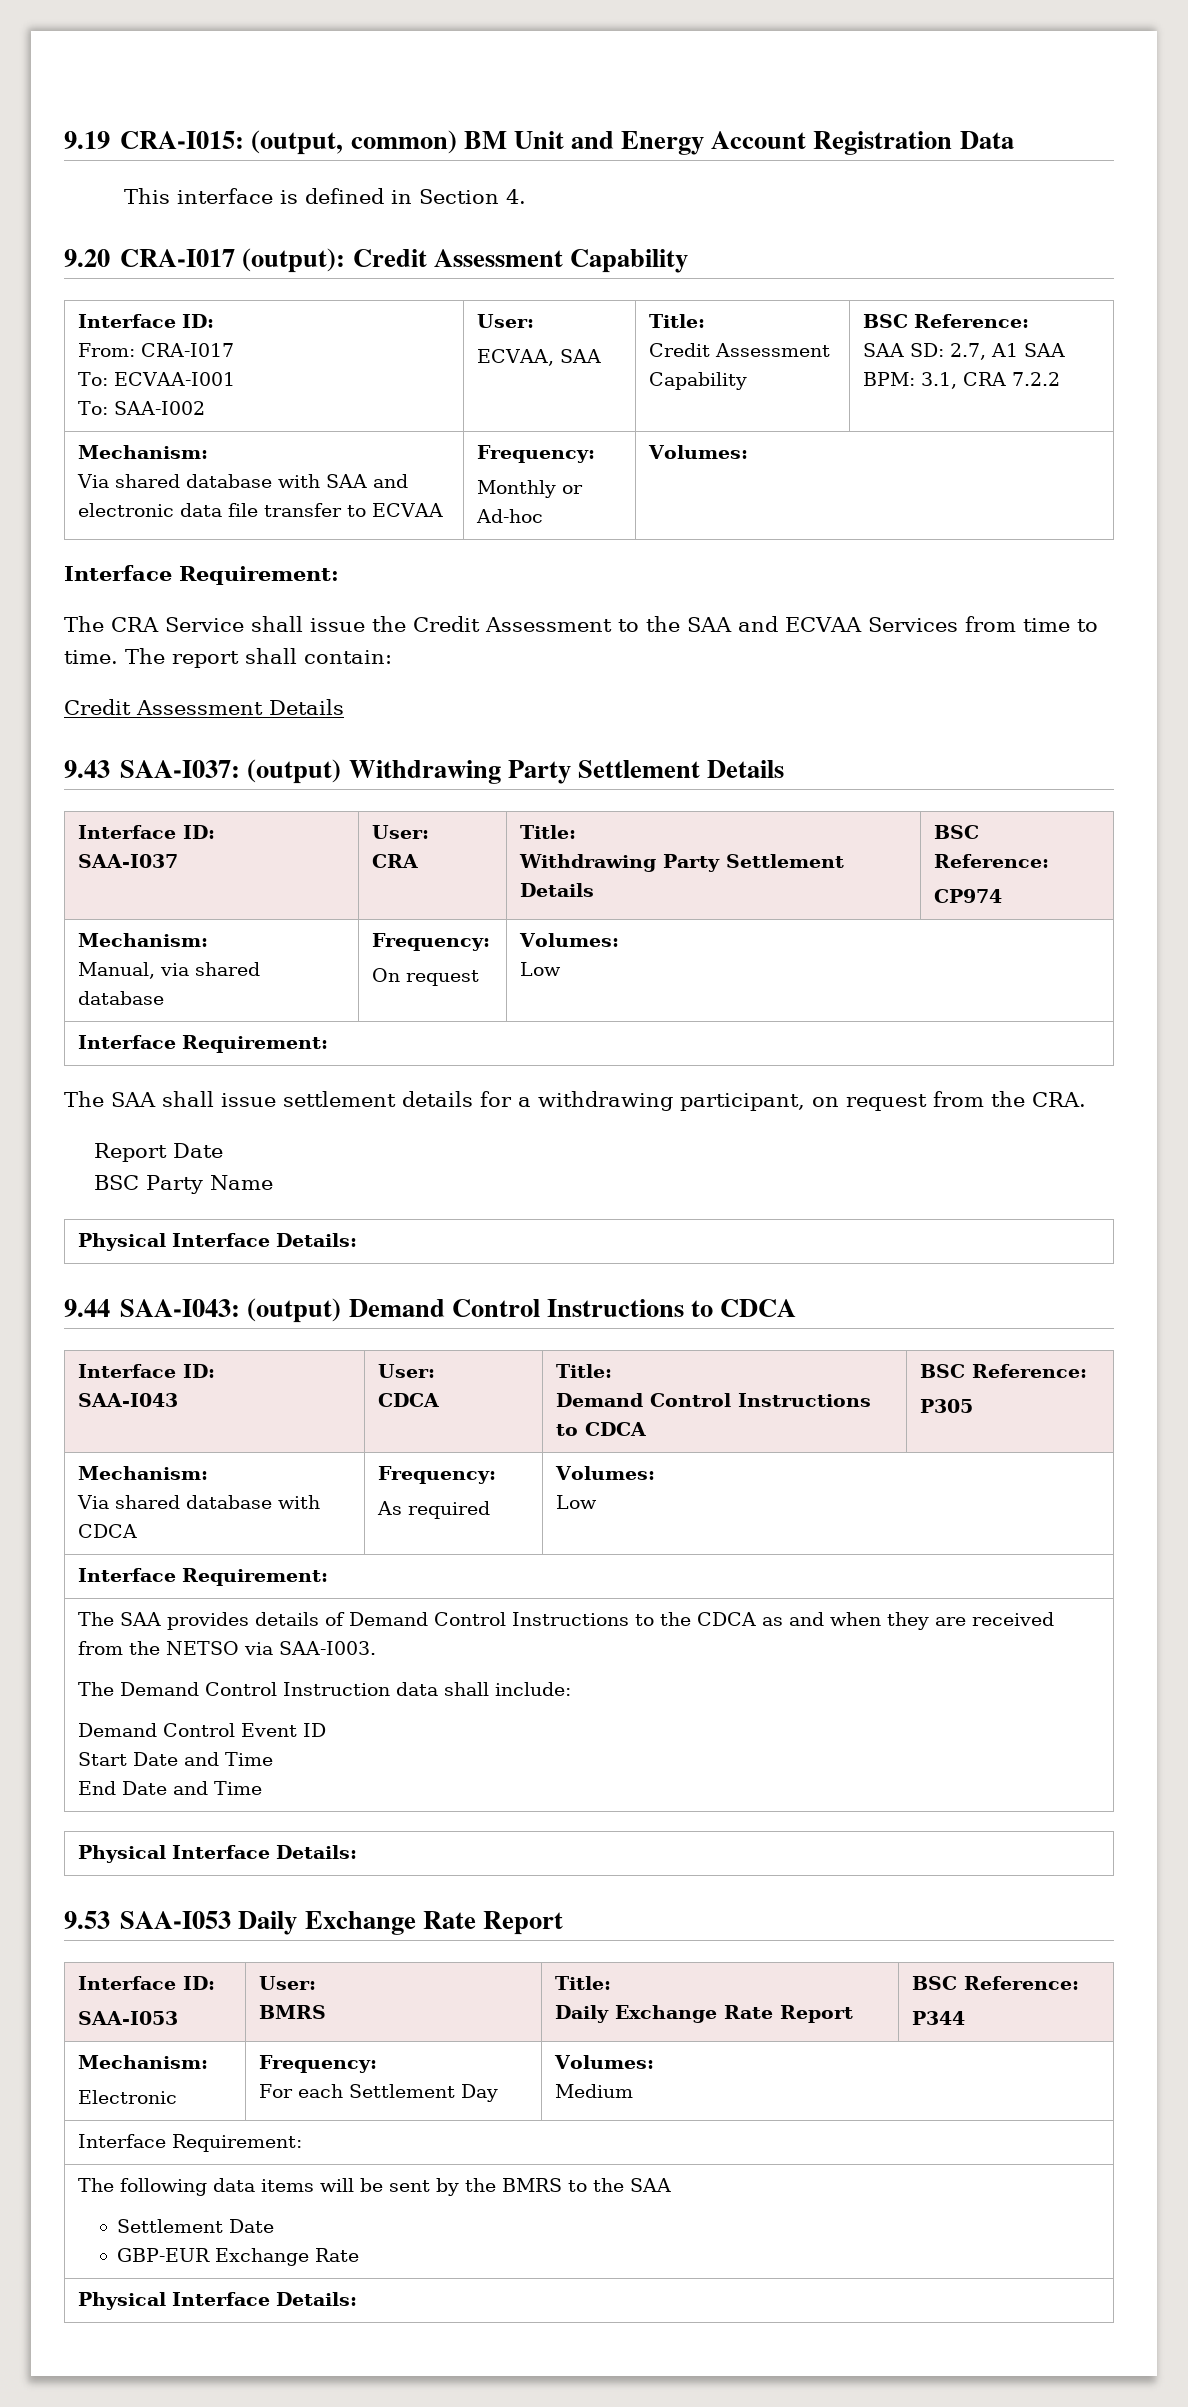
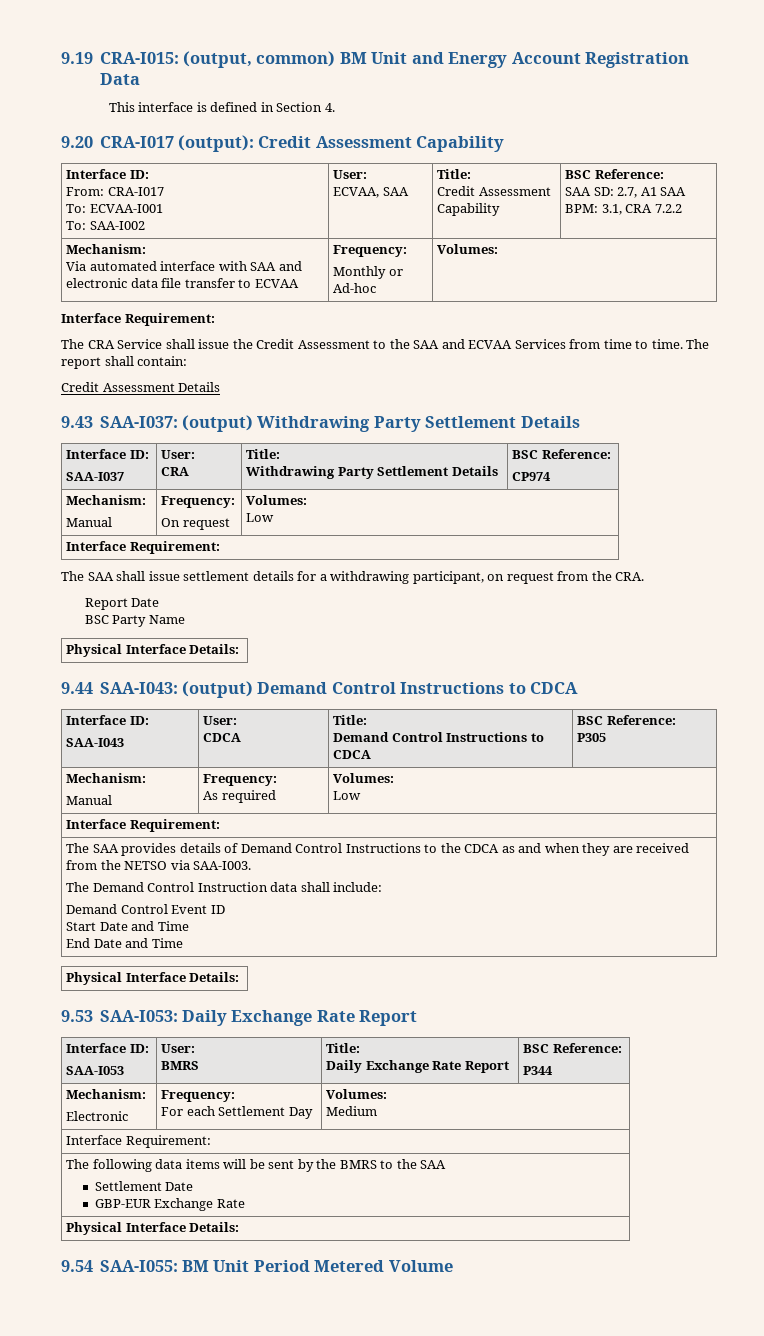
[115,474,273,488] shared database -> [89,261,216,271] automated interface
[78,962,261,979] [78,991,165,1005] Manual, via shared database -> [66,517,113,527] Manual
[77,1495,321,1509] [78,1524,138,1538] Via shared database with CDCA -> [66,795,113,805] Manual
[120,1911,232,1929] SAA-I053 -> [99,1010,178,1022] SAA-I053:
(358, 2299) none -> [61,1260,453,1272] // 9.54 SAA-I055: BM Unit Period Metered Volume

